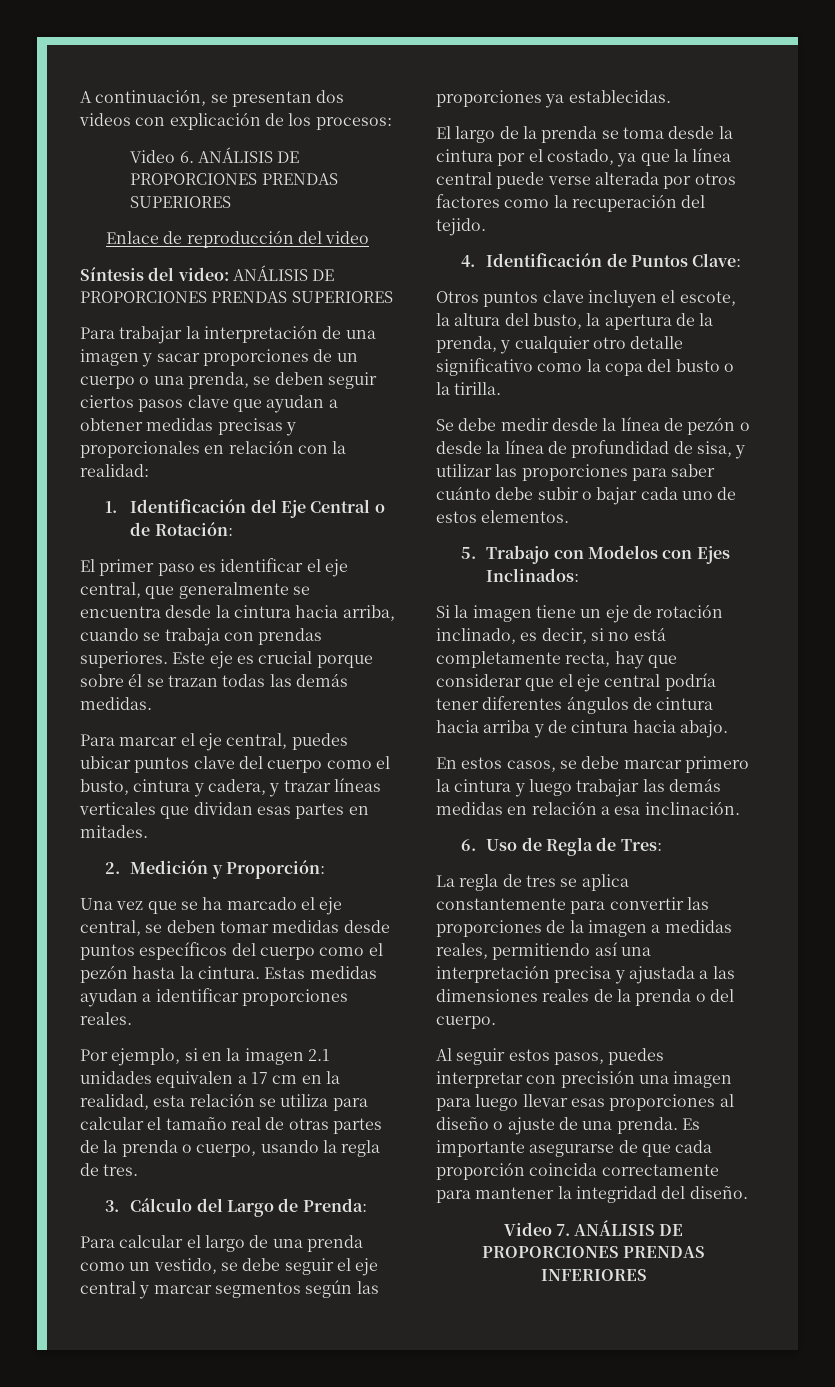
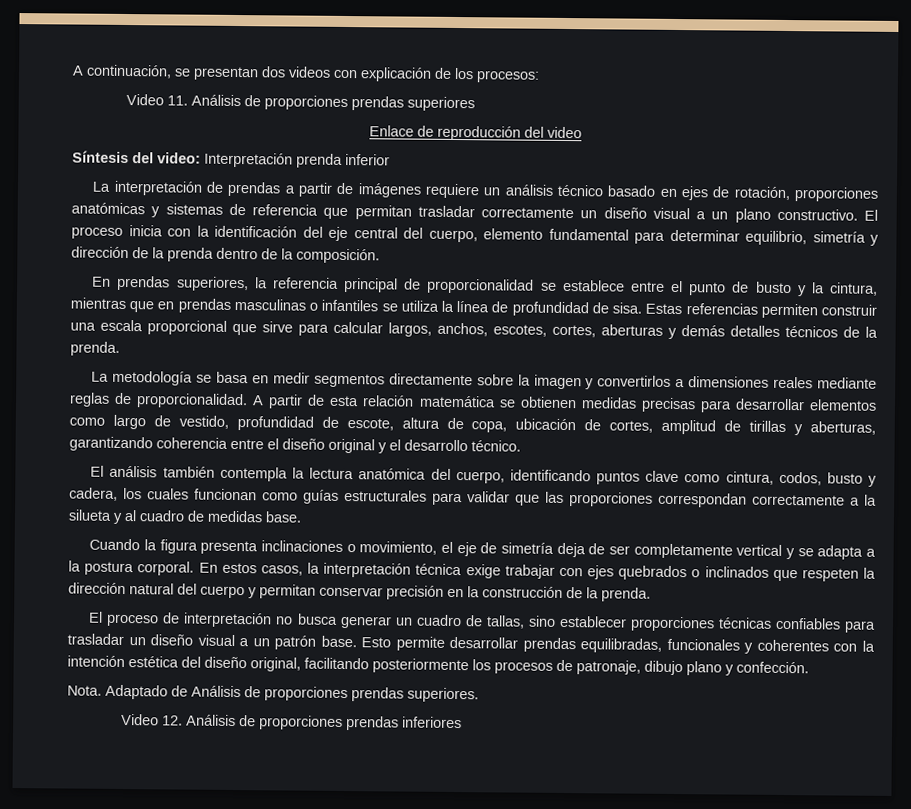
[179,147,300,163] [130,173,338,185] [130,196,232,208] 6. ANÁLISIS DE PROPORCIONES PRENDAS SUPERIORES -> [166,94,475,112] 11. Análisis de proporciones prendas superiores
[232,265,335,281] [80,291,393,303] [80,325,376,344] [80,349,358,367] [80,372,377,389] [80,395,338,413] [80,418,296,436] [80,440,347,458] [80,464,149,477] [105,499,385,518] [130,522,233,536] [80,558,348,577] [80,582,310,599] [80,605,395,621] [80,628,323,646] [80,651,373,669] [80,673,348,687] [80,697,152,710] [80,733,348,751] [80,756,390,773] [80,778,381,797] [79,802,369,819] [80,825,148,838] [105,860,325,879] [80,897,343,915] [80,920,390,936] [80,942,383,960] [80,965,377,983] [80,988,348,1007] [80,1012,132,1025] [80,1048,330,1066] [80,1071,340,1088] [80,1093,368,1111] [80,1116,382,1134] [80,1140,381,1157] [80,1163,139,1176] [105,1198,367,1217] [80,1235,363,1252] [80,1258,379,1276] [80,1280,379,1299] [436,90,671,108] [436,126,733,143] [436,148,732,167] [436,172,736,189] [436,194,706,212] [436,218,486,236] [461,253,742,267] [436,290,736,308] [436,313,714,330] [436,336,684,354] [436,358,734,376] [436,382,502,395] [436,417,750,435] [436,441,482,454] ANÁLISIS DE PROPORCIONES PRENDAS SUPERIORES // Para trabajar la interpretación de una imagen y sacar proporciones de un cuerpo o una prenda, se deben seguir ciertos pasos clave que ayudan a obtener medidas precisas y proporcionales en relación con la realidad: // 1. Identificación del Eje Central o de Rotación: // El primer paso es identificar el eje central, que generalmente se encuentra desde la cintura hacia arriba, cuando se trabaja con prendas superiores. Este eje es crucial porque sobre él se trazan todas las demás medidas. // Para marcar el eje central, puedes ubicar puntos clave del cuerpo como el busto, cintura y cadera, y trazar líneas verticales que dividan esas partes en mitades. // 2. Medición y Proporción: // Una vez que se ha marcado el eje central, se deben tomar medidas desde puntos específicos del cuerpo como el pezón hasta la cintura. Estas medidas ayudan a identificar proporciones reales. // Por ejemplo, si en la imagen 2.1 unidades equivalen a 17 cm en la realidad, esta relación se utiliza para calcular el tamaño real de otras partes de la prenda o cuerpo, usando la regla de tres. // 3. Cálculo del Largo de Prenda: // Para calcular el largo de una prenda como un vestido, se debe seguir el eje central y marcar segmentos según las proporciones ya establecidas. // El largo de la prenda se toma desde la cintura por el costado, ya que la línea central puede verse alterada por otros factores como la recuperación del tejido. // 4. Identificación de Puntos Clave: // Otros puntos clave incluyen el escote, la altura del busto, la apertura de la prenda, y cualquier otro detalle significativo como la copa del busto o la tirilla. // Se debe medir desde la línea de pezón o desde -> [204,152,390,168] [92,180,878,202] [71,202,878,223] [71,225,879,246] [71,246,380,264] [92,275,879,297] [70,297,439,313] Interpretación prenda inferior // La interpretación de prendas a partir de imágenes requiere un análisis técnico basado en ejes de rotación, proporciones anatómicas y sistemas de referencia que permitan trasladar correctamente un diseño visual a un plano constructivo. El proceso inicia con la identificación del eje central del cuerpo, elemento fundamental para determinar equilibrio, simetría y dirección de la prenda dentro de la composición. // En prendas superiores, la referencia principal de proporcionalidad se establece entre el punto de busto y la cintura, mientras que en prendas masculinas o infantiles se utiliza
[696,441,746,459] [436,464,716,481] [436,486,737,505] [436,510,570,523] [461,545,730,564] [486,568,580,582] [436,604,724,623] [436,627,666,644] [436,651,677,669] [436,673,716,692] [436,696,714,714] [436,720,728,738] [436,756,749,773] [436,778,721,797] [436,801,740,815] [461,837,662,856] [436,874,629,891] [436,897,709,914] [436,920,732,937] [436,942,651,960] [436,965,735,984] [436,989,734,1006] [436,1016,496,1029] [436,1048,665,1065] [436,1070,733,1088] [436,1094,734,1111] [436,1116,700,1135] [436,1140,713,1157] [436,1162,719,1180] [436,1185,748,1203] [503,1220,684,1236] [481,1246,706,1258] [540,1269,647,1281] sisa, y utilizar las proporciones para saber cuánto debe subir o bajar cada uno de estos elementos. // 5. Trabajo con Modelos con Ejes Inclinados: // Si la imagen tiene un eje de rotación inclinado, es decir, si no está completamente recta, hay que considerar que el eje central podría tener diferentes ángulos de cintura hacia arriba y de cintura hacia abajo. // En estos casos, se debe marcar primero la cintura y luego trabajar las demás medidas en relación a esa inclinación. // 6. Uso de Regla de Tres: // La regla de tres se aplica constantemente para convertir las proporciones de la imagen a medidas reales, permitiendo así una interpretación precisa y ajustada a las dimensiones reales de la prenda o del cuerpo. // Al seguir estos pasos, puedes interpretar con precisión una imagen para luego llevar esas proporciones al diseño o ajuste de una prenda. Es importante asegurarse de que cada proporción coincida correctamente para mantener la integridad del diseño. // Video 7. ANÁLISIS DE PROPORCIONES PRENDAS INFERIORES -> [612,302,877,319] [70,319,878,340] [70,341,120,356] [91,370,877,390] [69,392,878,413] [69,414,877,436] [69,436,521,454] [90,465,877,487] [69,487,877,508] [68,509,302,524] [89,538,876,560] [68,560,876,582] [68,582,651,602] [89,611,876,633] [67,633,875,654] [67,655,809,676] [67,684,479,703] [120,713,462,731] sisa. Estas referencias permiten construir una escala proporcional que sirve para calcular largos, anchos, escotes, cortes, aberturas y demás detalles técnicos de la prenda. // La metodología se basa en medir segmentos directamente sobre la imagen y convertirlos a dimensiones reales mediante reglas de proporcionalidad. A partir de esta relación matemática se obtienen medidas precisas para desarrollar elementos como largo de vestido, profundidad de escote, altura de copa, ubicación de cortes, amplitud de tirillas y aberturas, garantizando coherencia entre el diseño original y el desarrollo técnico. // El análisis también contempla la lectura anatómica del cuerpo, identificando puntos clave como cintura, codos, busto y cadera, los cuales funcionan como guías estructurales para validar que las proporciones correspondan correctamente a la silueta y al cuadro de medidas base. // Cuando la figura presenta inclinaciones o movimiento, el eje de simetría deja de ser completamente vertical y se adapta a la postura corporal. En estos casos, la interpretación técnica exige trabajar con ejes quebrados o inclinados que respeten la dirección natural del cuerpo y permitan conservar precisión en la construcción de la prenda. // El proceso de interpretación no busca generar un cuadro de tallas, sino establecer proporciones técnicas confiables para trasladar un diseño visual a un patrón base. Esto permite desarrollar prendas equilibradas, funcionales y coherentes con la intención estética del diseño original, facilitando posteriormente los procesos de patronaje, dibujo plano y confección. // Nota. Adaptado de Análisis de proporciones prendas superiores. // Video 12. Análisis de proporciones prendas inferiores

